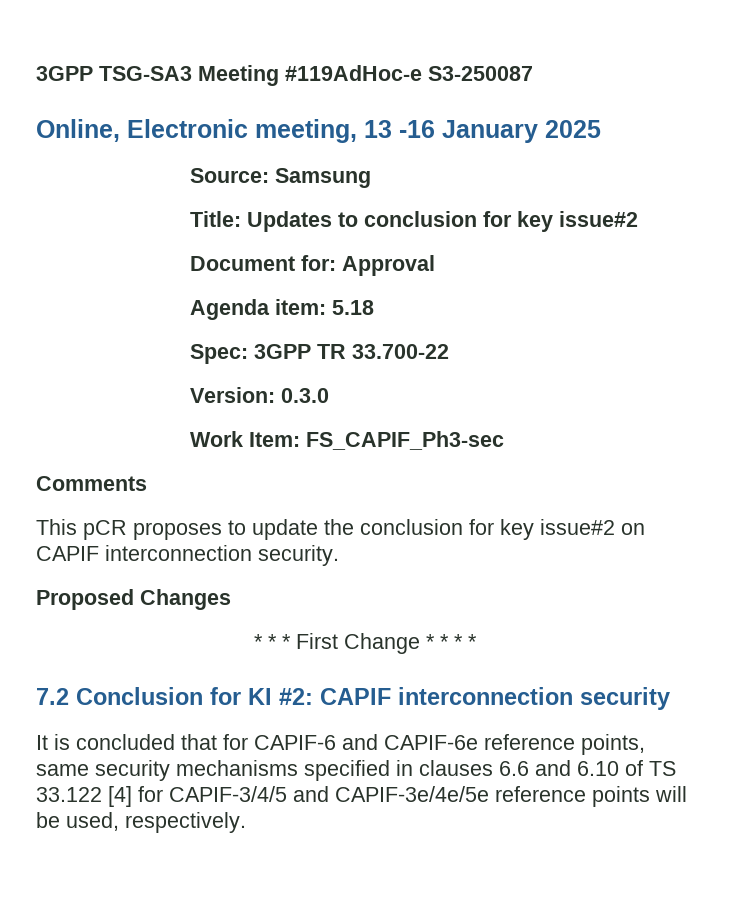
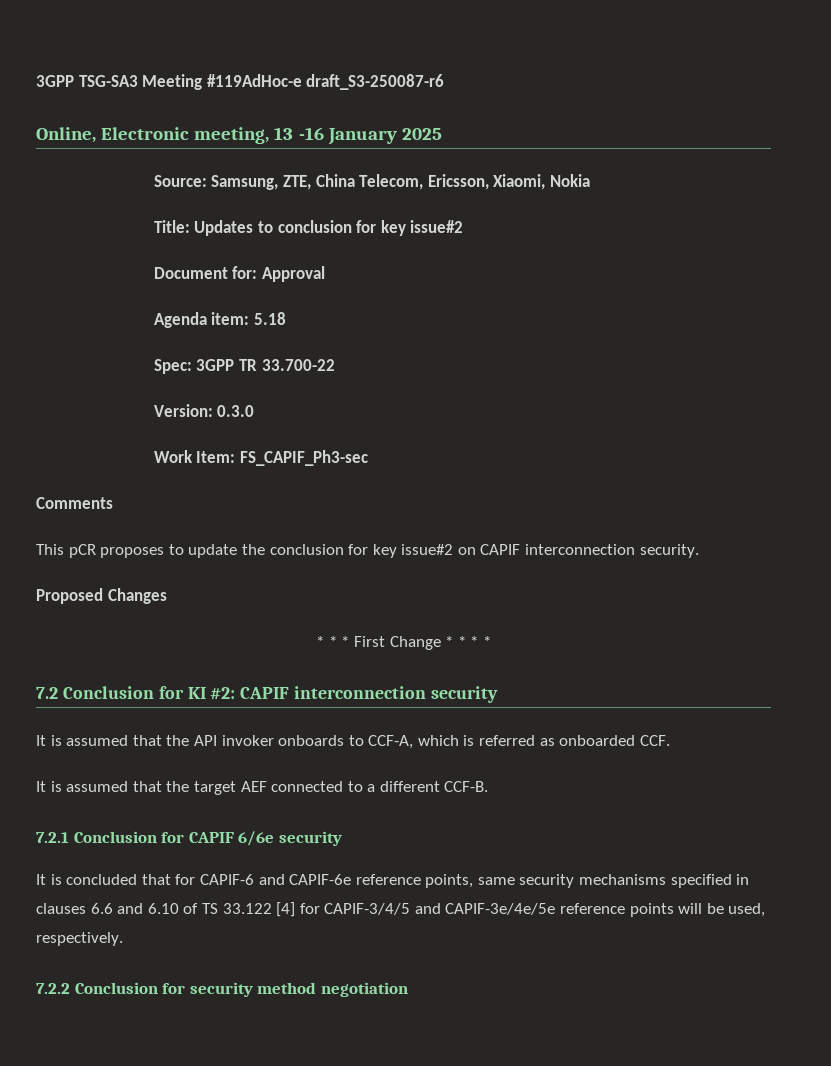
[428,66,533,81] S3-250087 -> [306,74,445,90] draft_S3-250087-r6
[274,168,371,188] Samsung -> [211,174,591,190] Samsung, ZTE, China Telecom, Ericsson, Xiaomi, Nokia
(670, 698) none -> [36,735,670,749] [36,781,489,795] [36,831,342,846] // It is assumed that the API invoker onboards to CCF-A, which is referred as onboarded CCF. // It is assumed that the target AEF connected to a different CCF-B. // 7.2.1 Conclusion for CAPIF 6/6e security
(246, 822) none -> [36,982,408,997] // 7.2.2 Conclusion for security method negotiation

